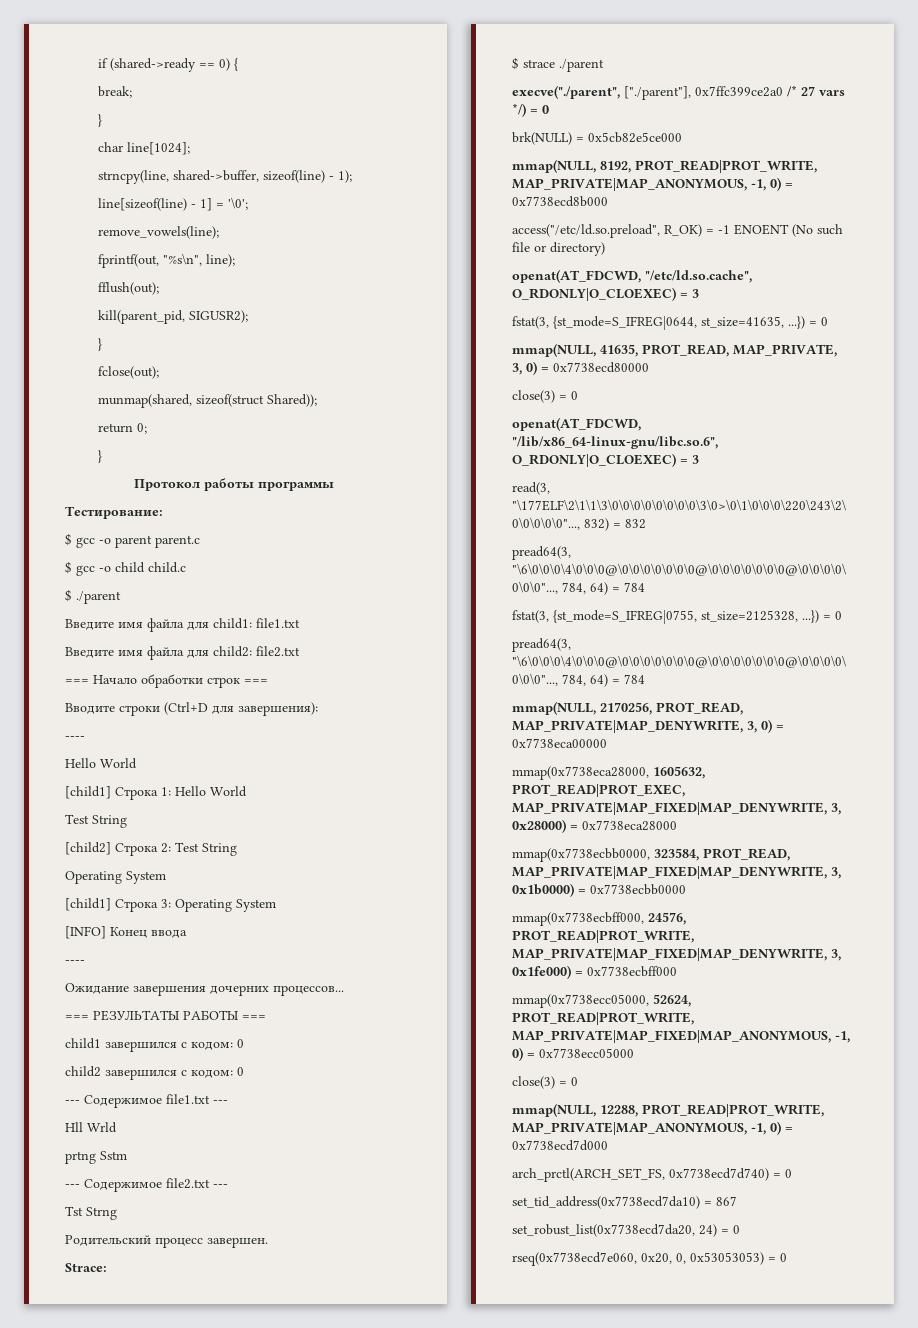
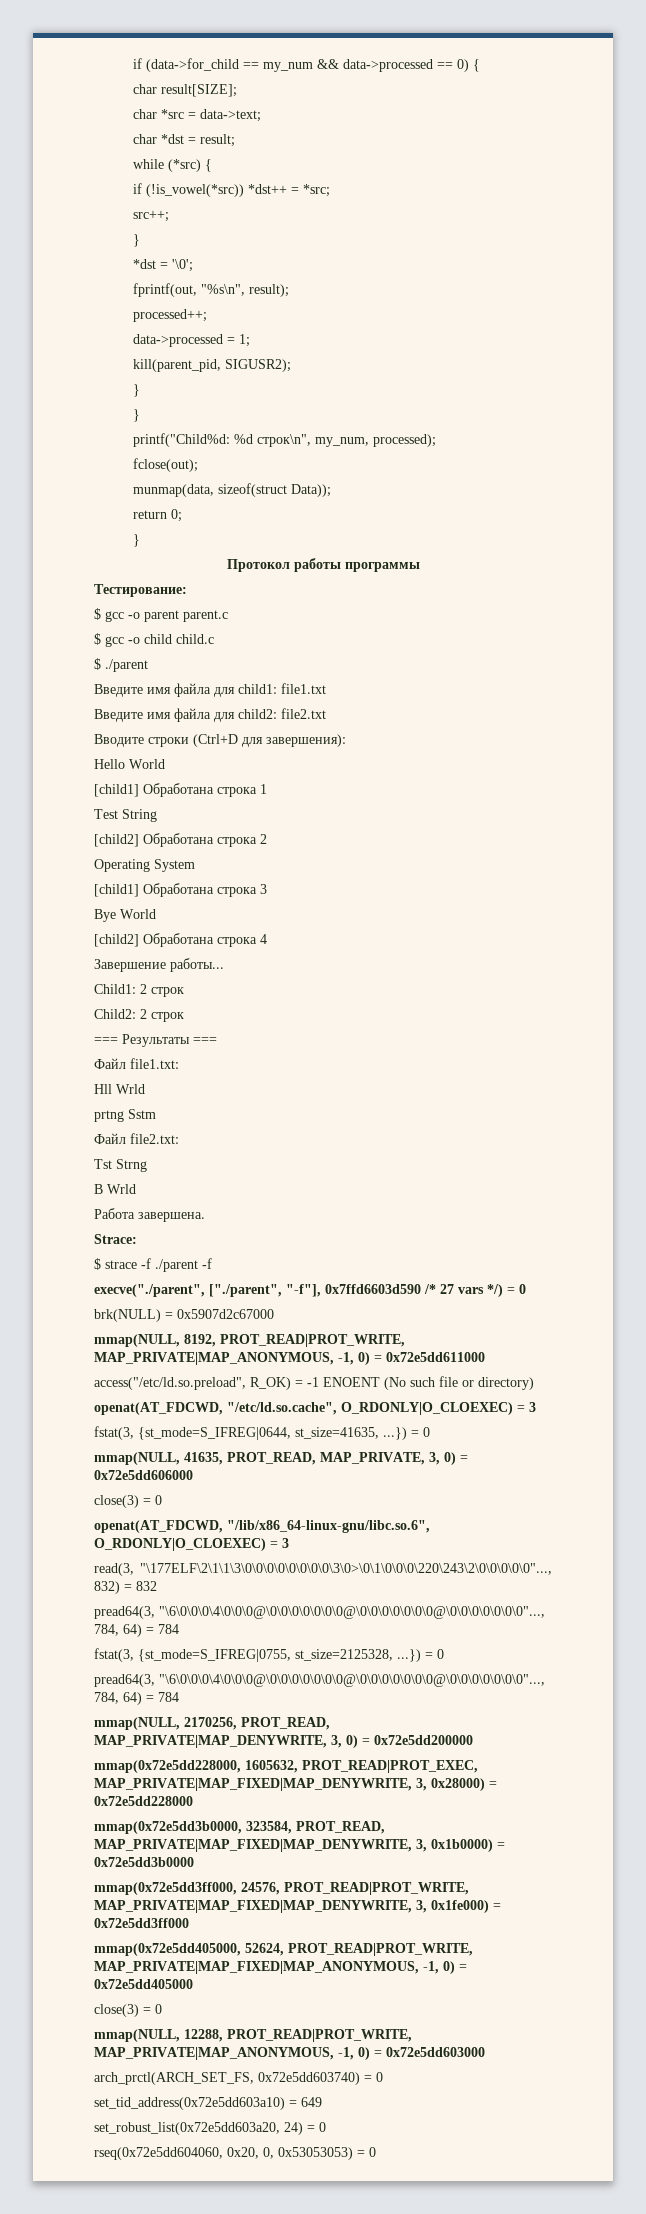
[97,58,238,72] [97,86,132,98] [97,114,102,127] [97,142,190,155] [97,170,352,184] [97,198,212,211] if (shared->ready == 0) { // break; // } // char line[1024]; // strncpy(line, shared->buffer, sizeof(line) - 1); // line[sizeof(line) - 1] -> [132,58,480,72] [132,84,237,97] [132,109,261,122] [132,134,235,147] [132,159,212,172] [132,183,330,197] [132,210,169,222] [132,234,140,247] [132,259,156,269] if (data->for_child == my_num && data->processed == 0) { // char result[SIZE]; // char *src = data->text; // char *dst = result; // while (*src) { // if (!is_vowel(*src)) *dst++ = *src; // src++; // } // *dst
[97,226,219,239] // remove_vowels(line); -> (193, 265) none
[205,254,235,267] [97,282,159,295] [97,310,248,324] [97,338,102,351] [97,366,159,379] [97,394,317,408] line); // fflush(out); // kill(parent_pid, SIGUSR2); // } // fclose(out); // munmap(shared, sizeof(struct Shared)); -> [248,284,289,297] [132,309,207,322] [132,334,250,347] [132,359,291,372] [132,384,140,397] [132,409,140,422] [132,433,436,447] [132,458,198,472] [132,483,331,497] result); // processed++; // data->processed = 1; // kill(parent_pid, SIGUSR2); // } // } // printf("Child%d: %d строк\n", my_num, processed); // fclose(out); // munmap(data, sizeof(struct Data));
[65,674,268,688] // === Начало обработки строк === -> (326, 713) none
[65,736,85,740] // ---- -> (346, 740) none
[115,786,247,800] Строка 1: Hello World -> [143,783,267,797] Обработана строка 1
[115,842,237,856] Строка 2: Test String -> [143,833,267,847] Обработана строка 2
[115,899,276,912] [65,926,187,939] [65,960,85,964] [65,983,344,996] [65,1010,266,1021] [65,1038,244,1052] [65,1066,244,1080] [65,1094,228,1108] [65,1122,117,1133] [65,1151,127,1164] [65,1178,228,1192] [65,1206,117,1220] [65,1235,268,1248] Строка 3: Operating System // [INFO] Конец ввода // ---- // Ожидание завершения дочерних процессов... // === РЕЗУЛЬТАТЫ РАБОТЫ === // child1 завершился с кодом: 0 // child2 завершился с кодом: 0 // --- Содержимое file1.txt --- // Hll Wrld // prtng Sstm // --- Содержимое file2.txt --- // Tst Strng // Родительский процесс завершен. -> [143,883,267,897] [94,909,156,922] [94,933,267,947] [94,958,224,972] [94,984,184,997] [94,1009,184,1022] [94,1034,217,1047] [94,1058,179,1069] [94,1084,145,1094] [94,1109,156,1122] [94,1133,179,1144] [94,1159,147,1172] [94,1184,136,1194] [94,1208,205,1222] Обработана строка 3 // Bye World // [child2] Обработана строка 4 // Завершение работы... // Child1: 2 строк // Child2: 2 строк // === Результаты === // Файл file1.txt: // Hll Wrld // prtng Sstm // Файл file2.txt: // Tst Strng // B Wrld // Работа завершена.
[559,59,604,72] ./parent -> [141,1258,212,1272] -f ./parent -f
[624,86,783,100] ["./parent"], 0x7ffc399ce2a0 -> [209,1284,421,1297] ["./parent", "-f"], 0x7ffd6603d590
[588,132,682,143] 0x5cb82e5ce000 -> [177,1309,274,1319] 0x5907d2c67000
[512,196,608,207] 0x7738ecd8b000 -> [386,1352,485,1362] 0x72e5dd611000
[553,362,649,373] 0x7738ecd80000 -> [94,1470,193,1480] 0x72e5dd606000
[512,738,607,748] [512,766,649,780] 0x7738eca00000 // mmap(0x7738eca28000, -> [374,1735,473,1745] [94,1760,241,1773] 0x72e5dd200000 // mmap(0x72e5dd228000,
[582,820,677,831] [512,848,650,862] 0x7738eca28000 // mmap(0x7738ecbb0000, -> [94,1796,193,1806] [94,1821,242,1834] 0x72e5dd228000 // mmap(0x72e5dd3b0000,
[590,884,686,895] [512,912,644,926] 0x7738ecbb0000 // mmap(0x7738ecbff000, -> [94,1857,194,1867] [94,1882,237,1895] 0x72e5dd3b0000 // mmap(0x72e5dd3ff000,
[587,966,677,977] [512,994,649,1008] 0x7738ecbff000 // mmap(0x7738ecc05000, -> [94,1918,189,1928] [94,1943,241,1956] 0x72e5dd3ff000 // mmap(0x72e5dd405000,
[539,1048,634,1058] 0x7738ecc05000 -> [94,1979,193,1989] 0x72e5dd405000
[512,1140,608,1151] 0x7738ecd7d000 -> [386,2047,485,2057] 0x72e5dd603000
[669,1168,792,1181] [512,1196,737,1209] [512,1224,695,1237] 0x7738ecd7d740) = 0 // set_tid_address(0x7738ecd7da10) = 867 // set_robust_list(0x7738ecd7da20, -> [258,2072,383,2085] [94,2097,322,2110] [94,2122,280,2135] 0x72e5dd603740) = 0 // set_tid_address(0x72e5dd603a10) = 649 // set_robust_list(0x72e5dd603a20,
[512,1252,637,1266] rseq(0x7738ecd7e060, -> [94,2147,223,2160] rseq(0x72e5dd604060,

